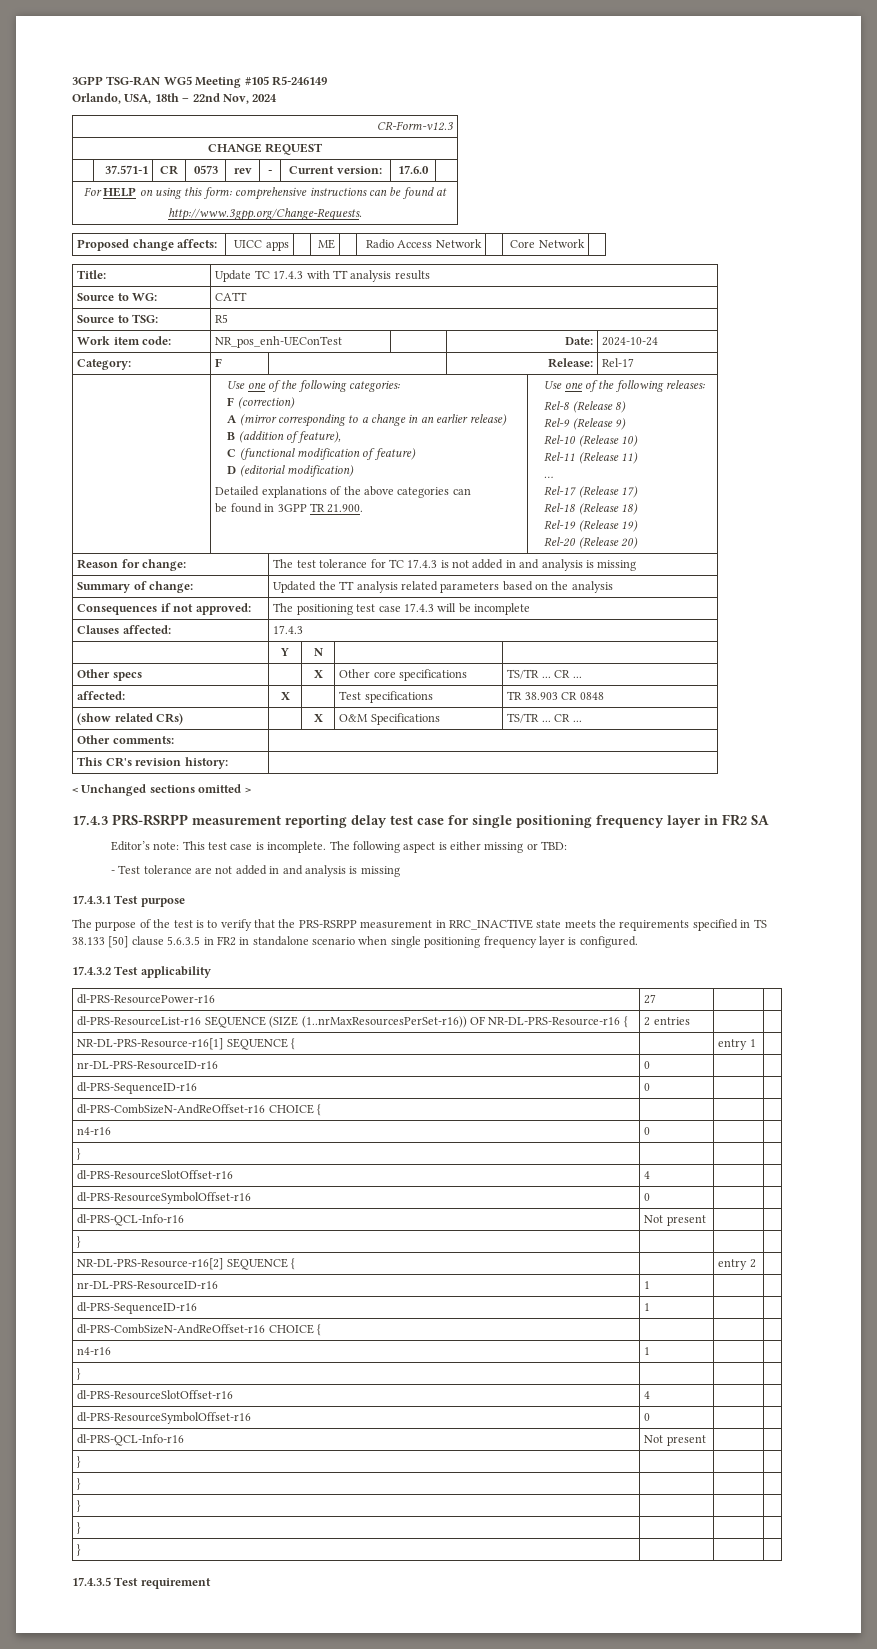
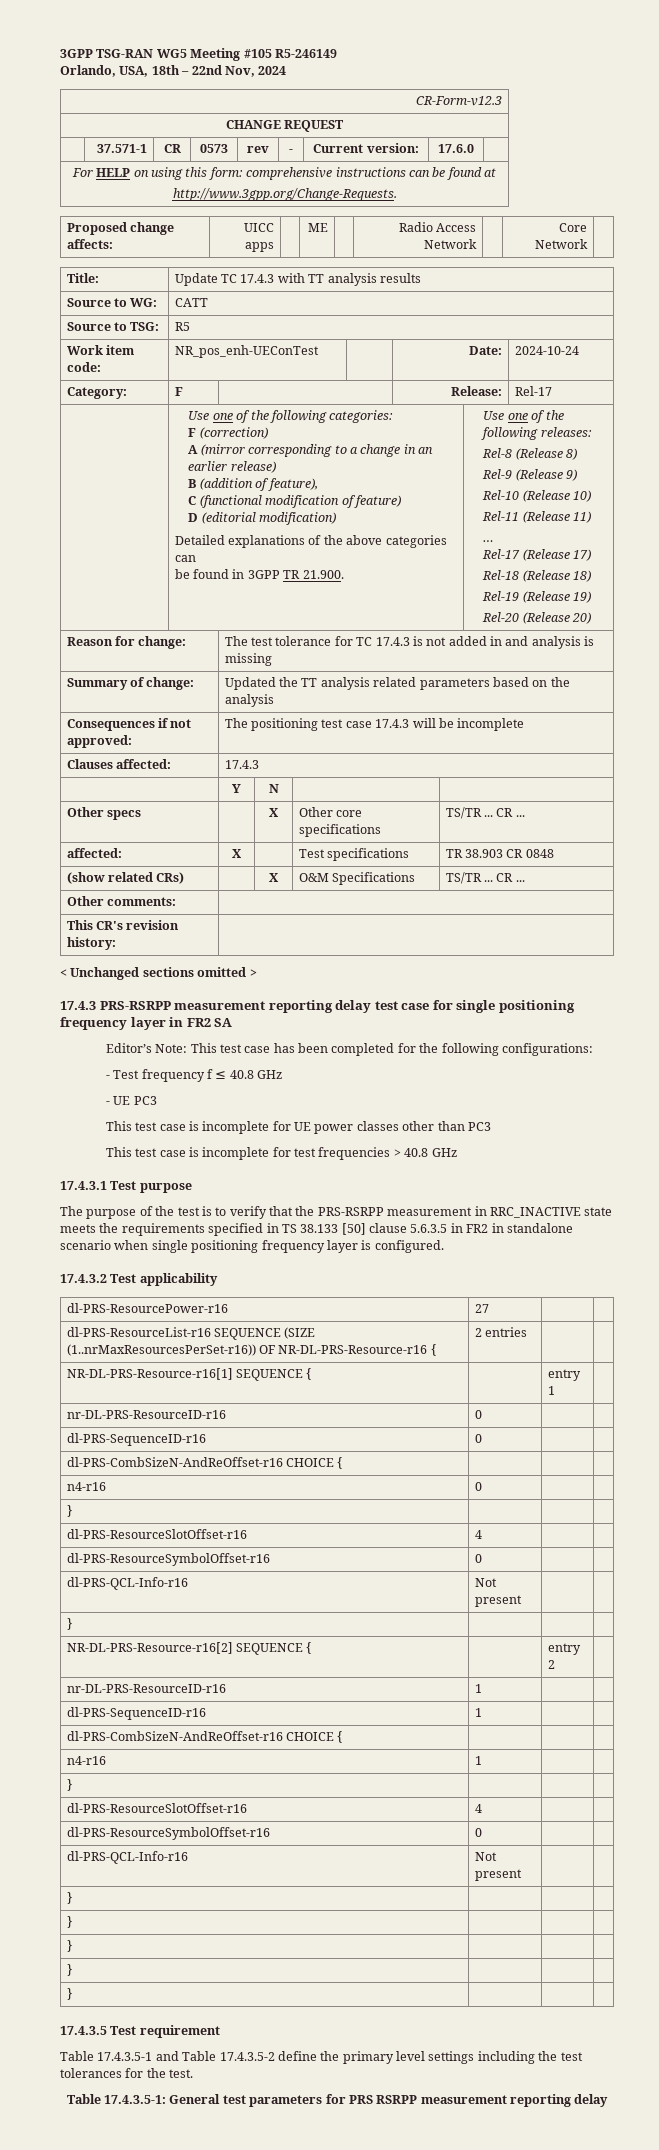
[153,841,568,853] [110,865,400,877] note: This test case is incomplete. The following aspect is either missing or TBD: // - Test tolerance are not added in and analysis is missing -> [155,1043,593,1056] [105,1069,283,1082] [105,1096,157,1105] [105,1121,491,1134] [105,1147,457,1160] Note: This test case has been completed for the following configurations: // - Test frequency f ≤ 40.8 GHz // - UE PC3 // This test case is incomplete for UE power classes other than PC3 // This test case is incomplete for test frequencies > 40.8 GHz
(211, 1583) none -> [60,2051,583,2064] [60,2068,194,2078] [66,2094,609,2107] // Table 17.4.3.5-1 and Table 17.4.3.5-2 define the primary level settings including the test tolerances for the test. // Table 17.4.3.5-1: General test parameters for PRS RSRPP measurement reporting delay

